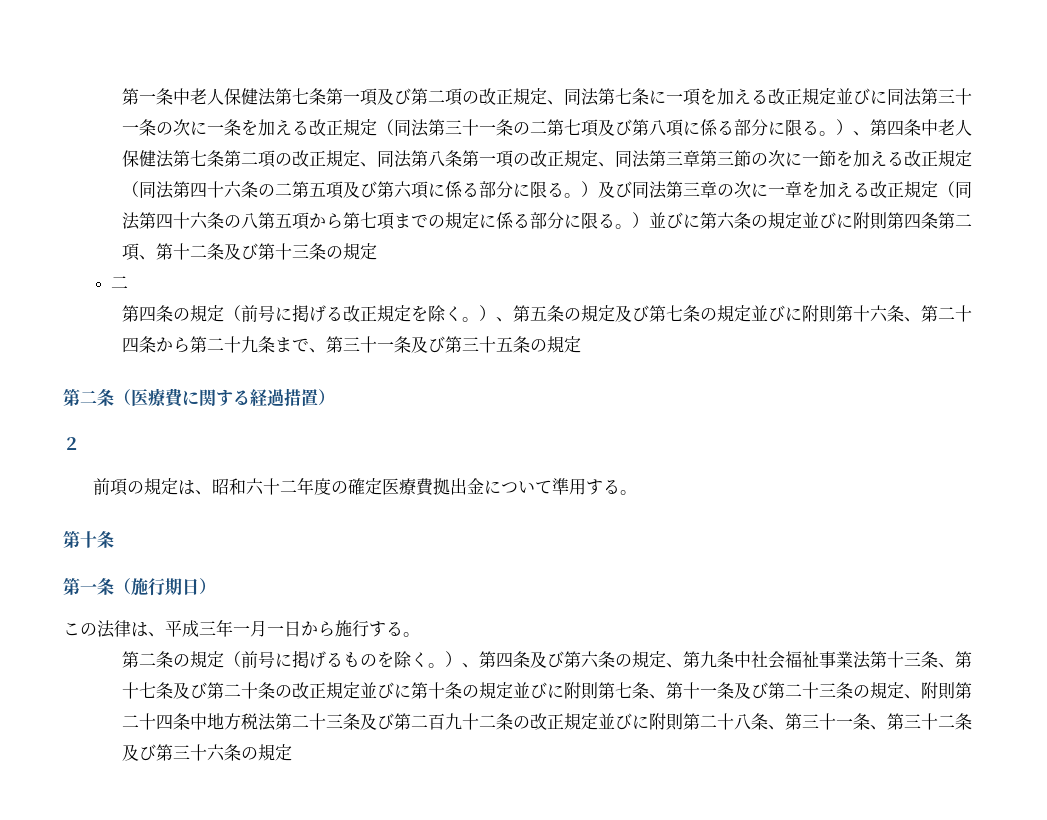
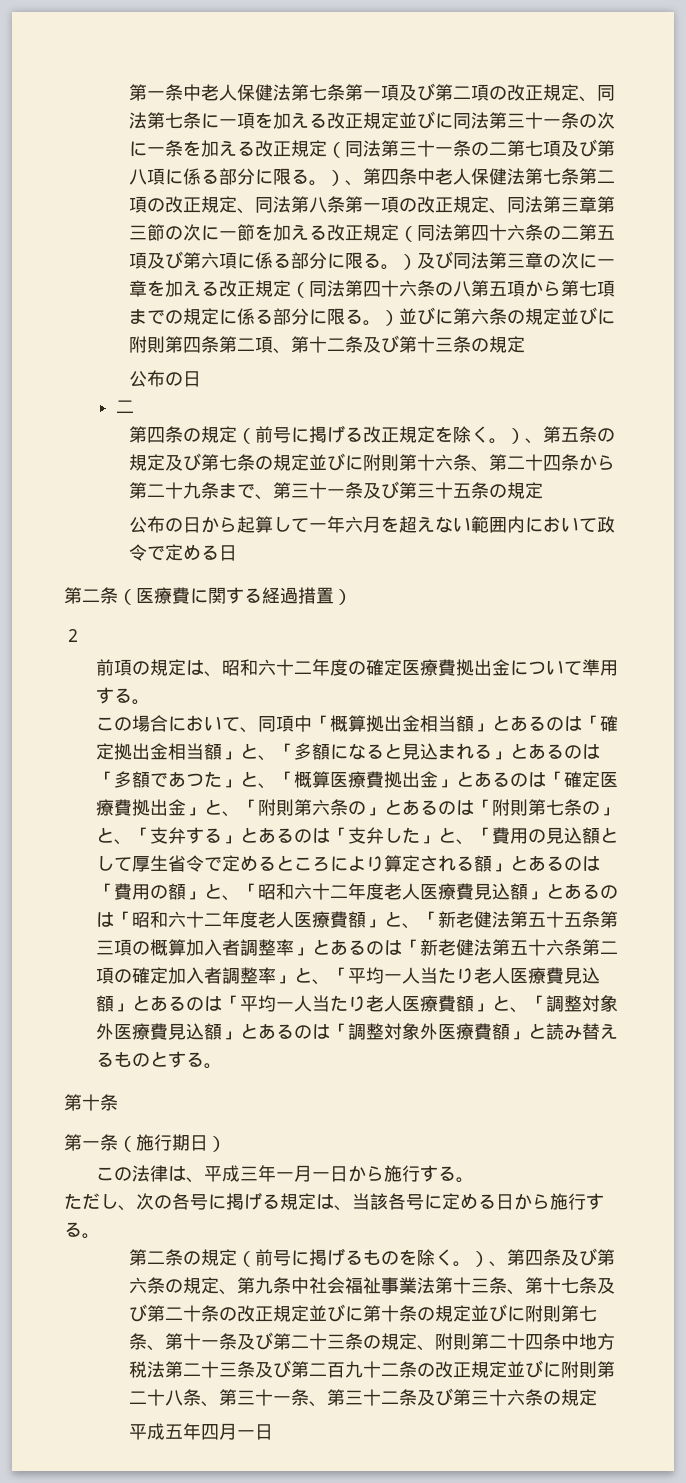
(378, 251) none -> [128,370,201,387] // 公布の日
(582, 344) none -> [128,516,615,533] [128,544,237,561] // 公布の日から起算して一年六月を超えない範囲内において政令で定める日
(637, 492) none -> [96,715,619,733] [96,743,601,761] [96,771,619,789] [96,799,619,817] [96,827,619,845] [96,855,601,872] [96,883,619,901] [96,911,619,929] [96,939,619,956] [96,967,601,985] [96,995,619,1013] [96,1023,619,1040] [96,1051,223,1069] // この場合において、同項中「概算拠出金相当額」とあるのは「確定拠出金相当額」と、「多額になると見込まれる」とあるのは「多額であつた」と、「概算医療費拠出金」とあるのは「確定医療費拠出金」と、「附則第六条の」とあるのは「附則第七条の」と、「支弁する」とあるのは「支弁した」と、「費用の見込額として厚生省令で定めるところにより算定される額」とあるのは「費用の額」と、「昭和六十二年度老人医療費見込額」とあるのは「昭和六十二年度老人医療費額」と、「新老健法第五十五条第三項の概算加入者調整率」とあるのは「新老健法第五十六条第二項の確定加入者調整率」と、「平均一人当たり老人医療費見込額」とあるのは「平均一人当たり老人医療費額」と、「調整対象外医療費見込額」とあるのは「調整対象外医療費額」と読み替えるものとする。
(420, 634) none -> [64,1192,604,1211] [64,1222,100,1239] // ただし、次の各号に掲げる規定は、当該各号に定める日から施行する。
(293, 752) none -> [128,1423,273,1440] // 平成五年四月一日

